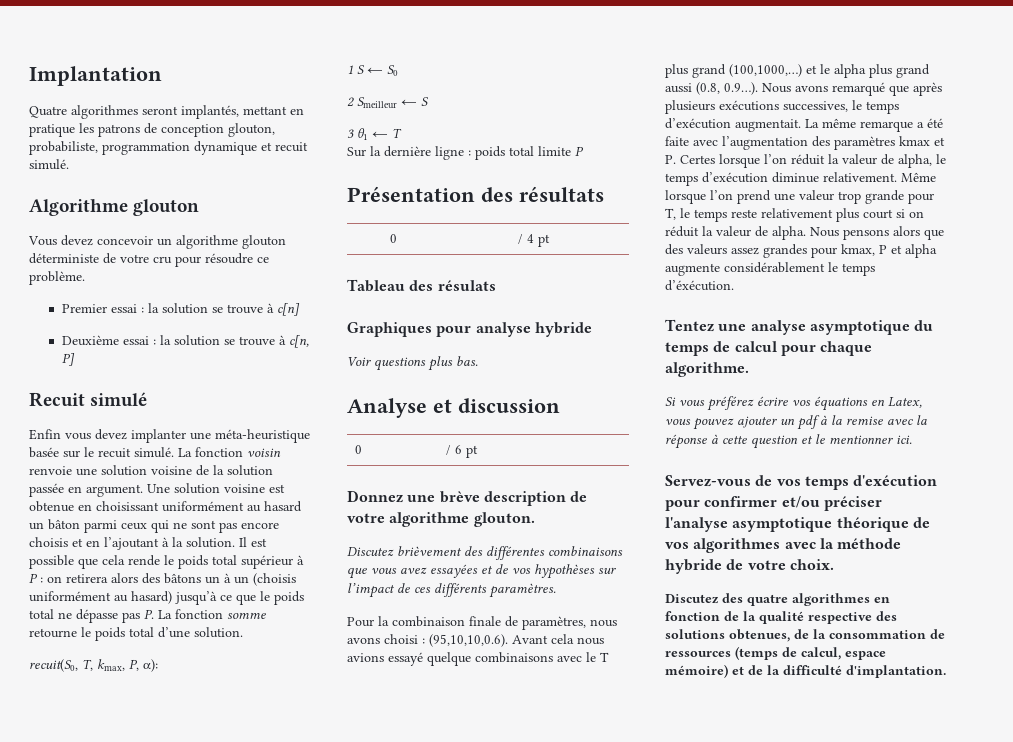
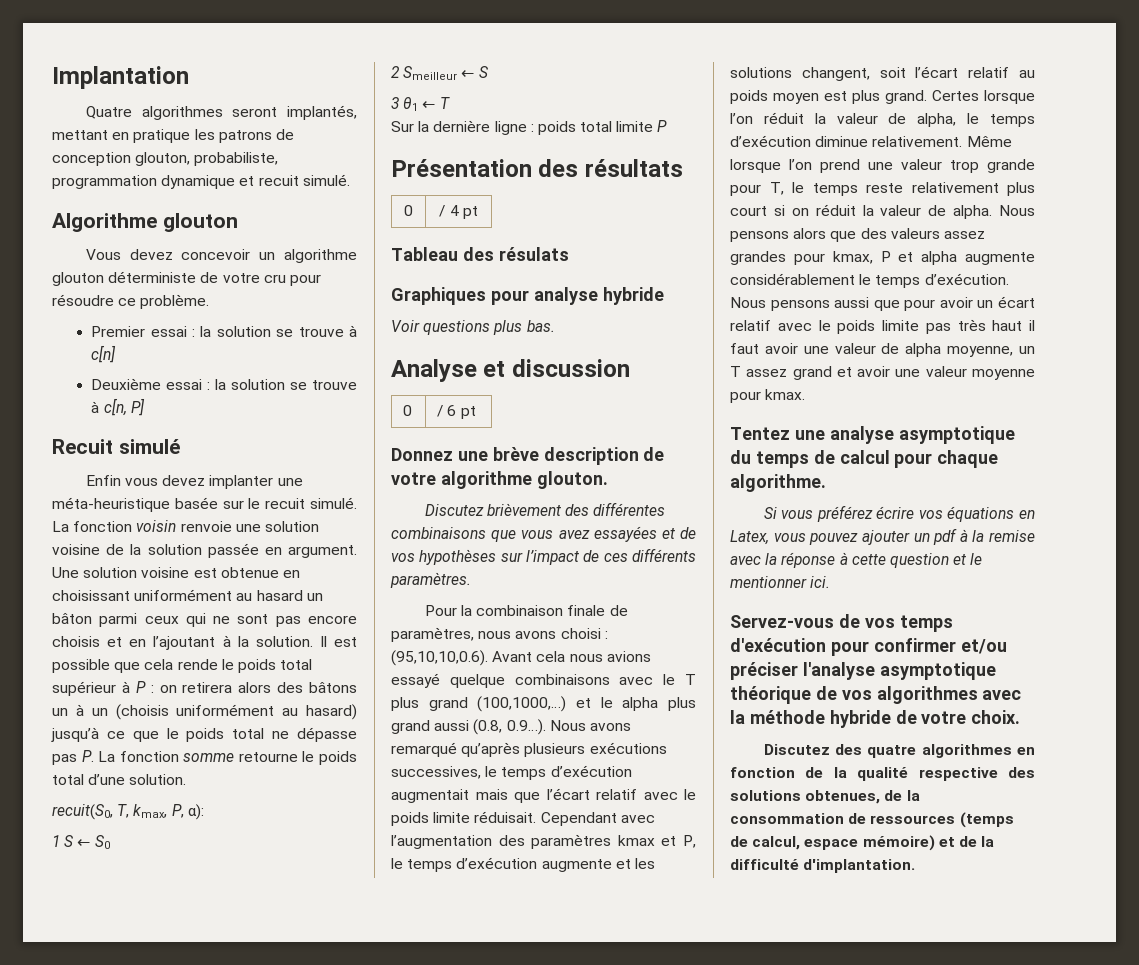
[889,82,942,96] que après -> [461,742,521,757] qu’après
[735,118,943,132] [665,136,689,146] augmentait. La même remarque a été faite -> [391,788,696,803] [391,811,617,826] augmentait mais que l’écart relatif avec le poids limite réduisait. Cependant
[665,155,676,164] P. -> [683,835,696,848] [391,857,655,872] [730,66,1035,81] [730,90,927,104] P, le temps d’exécution augmente et les solutions changent, soit l’écart relatif au poids moyen est plus grand.
[665,280,734,291] d’éxécution. -> [924,273,1009,285] [730,296,1035,311] [730,319,1035,334] [730,343,1035,357] [730,366,1035,380] [730,389,806,403] d’exécution. Nous pensons aussi que pour avoir un écart relatif avec le poids limite pas très haut il faut avoir une valeur de alpha moyenne, un T assez grand et avoir une valeur moyenne pour kmax.

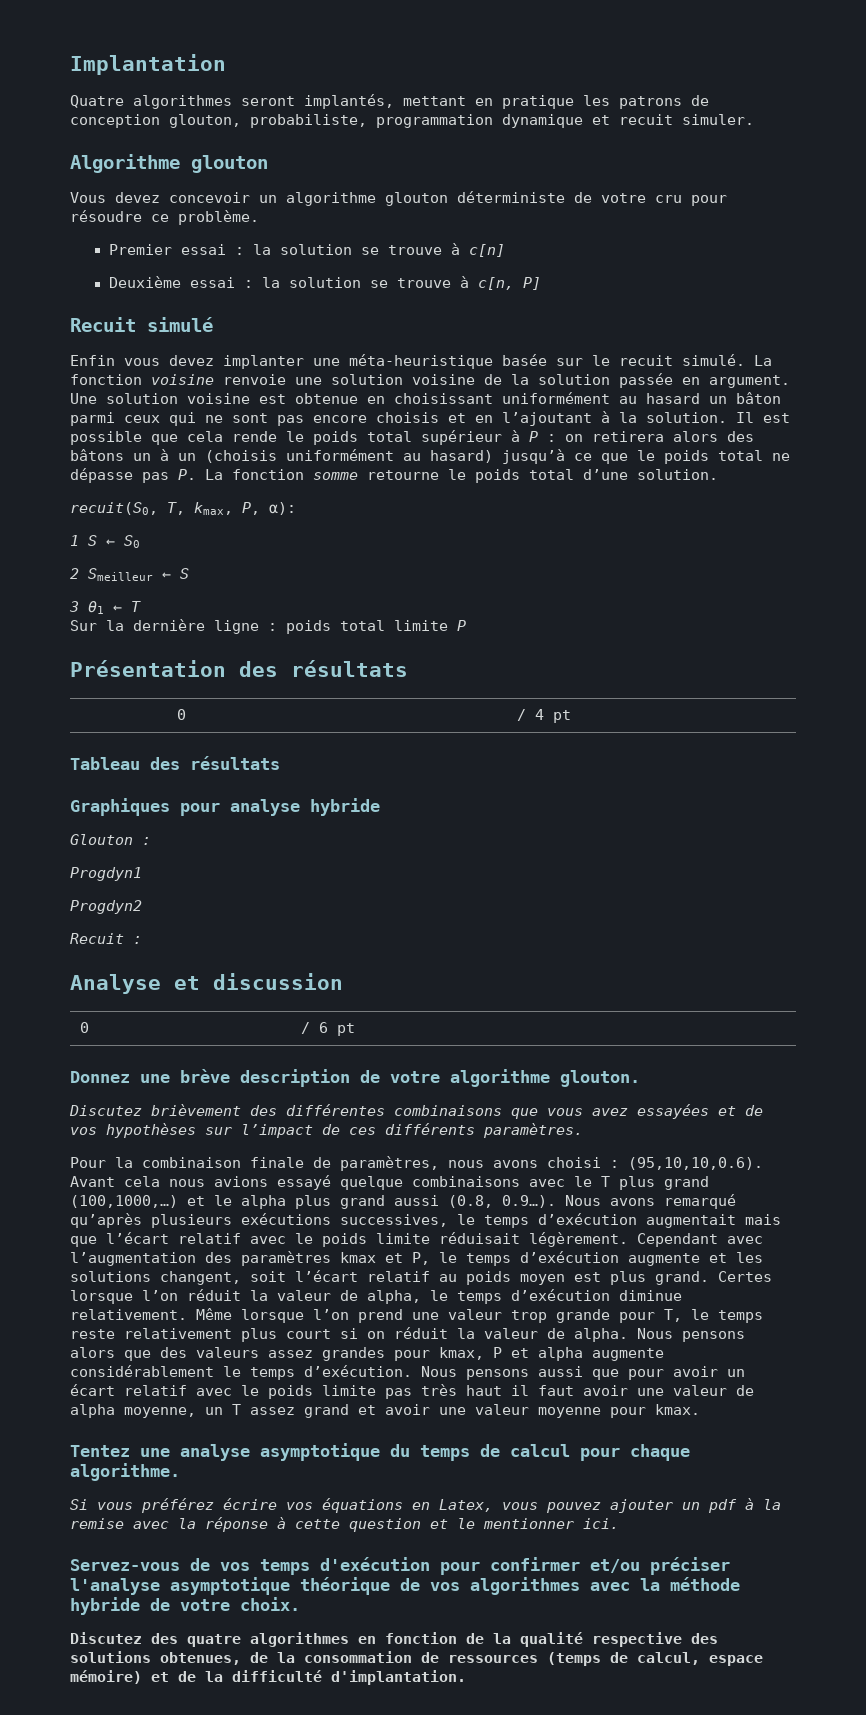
[302,174,350,186] simulé. -> [682,114,754,125] simuler.
[136,520,177,532] voisin -> [151,374,214,385] voisine
[498,247,569,261] résulats -> [190,756,280,770] résultats
[391,320,555,335] Voir questions plus bas. -> [70,834,151,845] [70,867,142,881] [70,900,142,914] [70,933,142,944] Glouton : // Progdyn1 // Progdyn2 // Recuit :
[474,811,537,823] réduisait. -> [439,1232,628,1247] réduisait légèrement.

